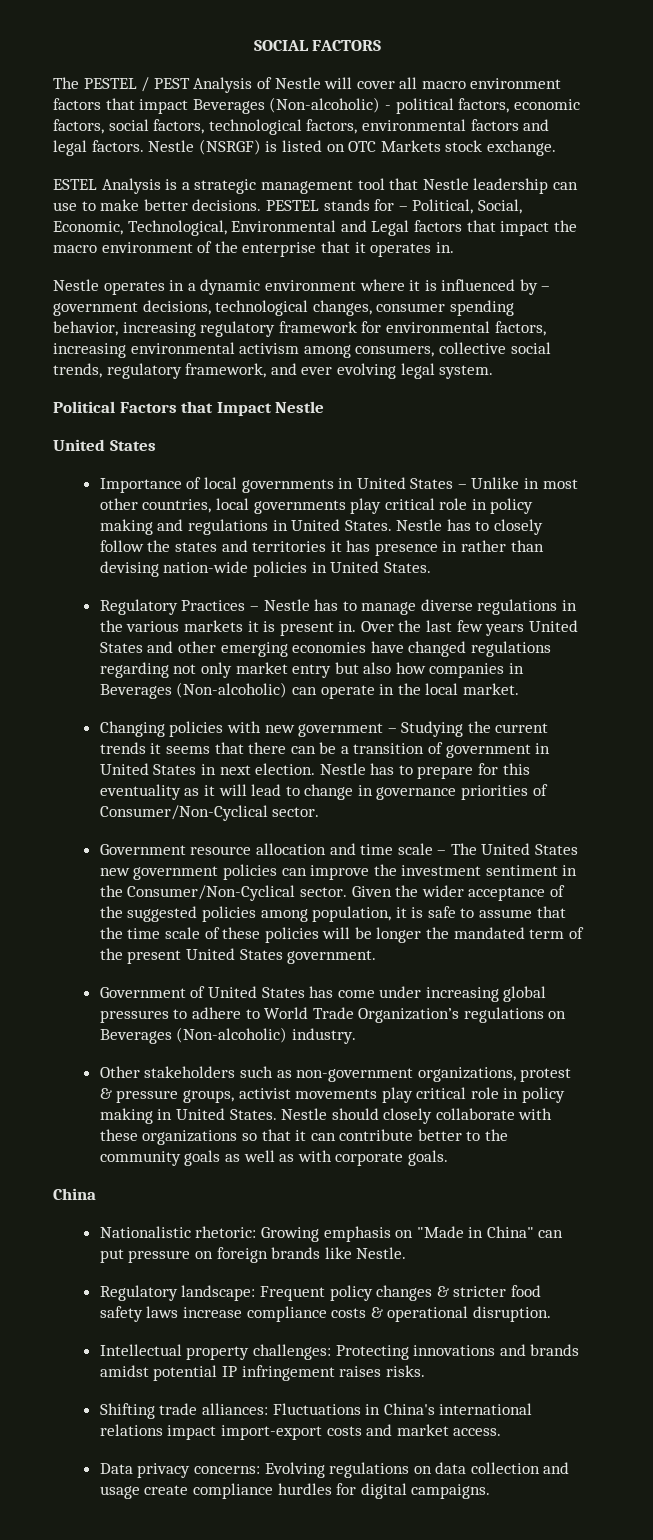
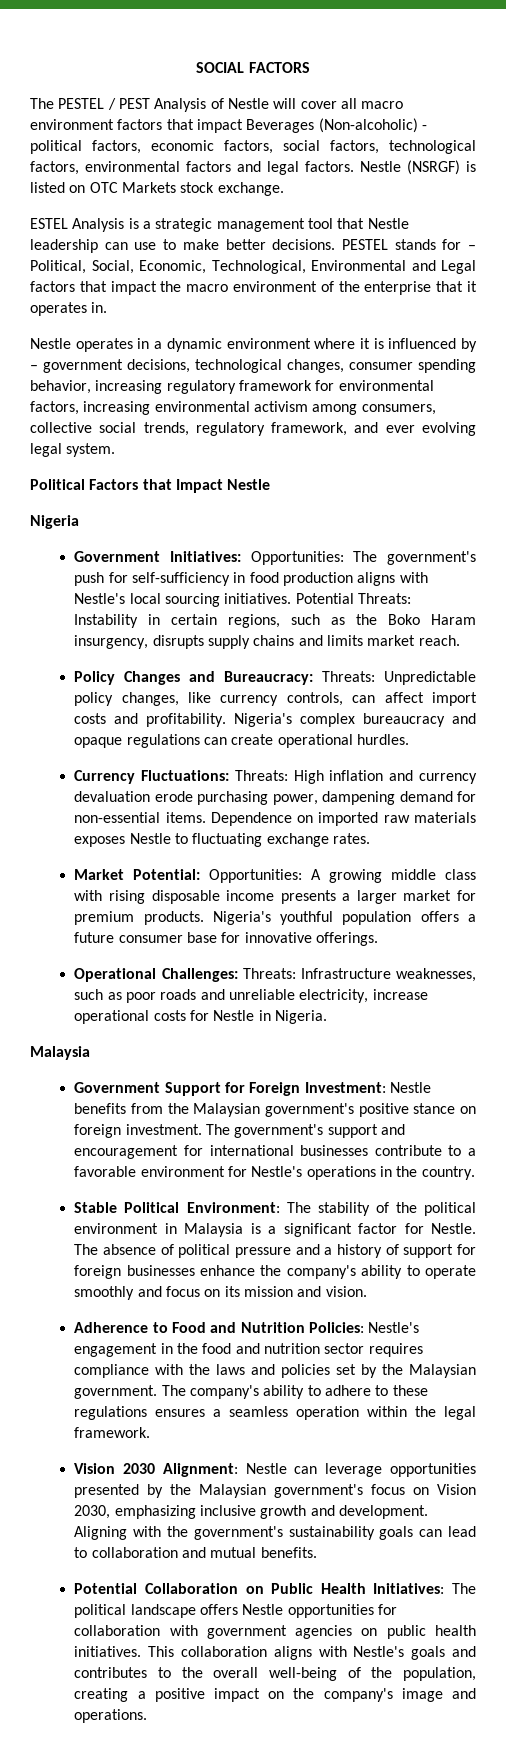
[53,439,156,451] [99,477,578,493] [99,498,534,514] [99,519,544,535] [99,540,544,556] [99,561,431,577] [99,599,578,615] [99,620,578,636] [99,641,551,657] [99,662,525,678] [99,682,519,699] [99,721,549,737] [99,742,551,758] [99,763,530,779] [99,784,548,800] [99,805,320,821] [99,843,579,855] [99,864,578,880] [99,885,565,901] [99,906,566,922] [99,927,584,943] [99,948,377,964] [99,986,547,1002] [99,1007,567,1023] [99,1027,356,1044] [99,1066,572,1082] [99,1087,566,1103] [99,1108,553,1124] [99,1129,509,1145] [99,1150,448,1166] [53,1188,96,1200] [99,1226,564,1242] [99,1247,407,1263] [99,1285,541,1301] [99,1306,551,1322] [99,1344,580,1360] [99,1365,425,1381] [99,1403,533,1419] [99,1424,502,1440] [99,1462,570,1478] [99,1483,491,1499] United States // Importance of local governments in United States – Unlike in most other countries, local governments play critical role in policy making and regulations in United States. Nestle has to closely follow the states and territories it has presence in rather than devising nation-wide policies in United States. // Regulatory Practices – Nestle has to manage diverse regulations in the various markets it is present in. Over the last few years United States and other emerging economies have changed regulations regarding not only market entry but also how companies in Beverages (Non-alcoholic) can operate in the local market. // Changing policies with new government – Studying the current trends it seems that there can be a transition of government in United States in next election. Nestle has to prepare for this eventuality as it will lead to change in governance priorities of Consumer/Non-Cyclical sector. // Government resource allocation and time scale – The United States new government policies can improve the investment sentiment in the Consumer/Non-Cyclical sector. Given the wider acceptance of the suggested policies among population, it is safe to assume that the time scale of these policies will be longer the mandated term of the present United States government. // Government of United States has come under increasing global pressures to adhere to World Trade Organization’s regulations on Beverages (Non-alcoholic) industry. // Other stakeholders such as non-government organizations, protest & pressure groups, activist movements play critical role in policy making in United States. Nestle should closely collaborate with these organizations so that it can contribute better to the community goals as well as with corporate goals. // China // Nationalistic rhetoric: Growing emphasis on "Made in China" can put pressure on foreign brands like Nestle. // Regulatory landscape: Frequent policy changes & stricter food safety laws increase compliance costs & operational disruption. // Intellectual property challenges: Protecting innovations and brands amidst potential IP infringement raises risks. // Shifting trade alliances: Fluctuations in China's international relations impact import-export costs and market access. // Data privacy concerns: Evolving regulations on data collection and usage create compliance hurdles for digital campaigns. -> [30,515,79,529] [74,551,476,565] [74,572,428,586] [74,593,411,607] [74,614,476,628] [74,635,460,649] [74,671,476,685] [74,692,477,706] [74,713,476,727] [74,734,409,748] [74,770,478,784] [74,791,476,805] [74,812,477,826] [74,833,370,847] [74,869,476,883] [74,890,476,904] [74,911,477,925] [74,932,378,946] [74,968,476,982] [74,989,428,1003] [74,1010,327,1024] [30,1046,90,1060] [74,1082,431,1096] [74,1103,477,1117] [74,1124,405,1138] [74,1145,476,1159] [74,1166,475,1180] [74,1202,476,1216] [74,1223,476,1237] [74,1244,476,1258] [74,1265,476,1279] [74,1286,367,1300] [74,1322,420,1333] [74,1343,423,1357] [74,1364,476,1378] [74,1385,428,1399] [74,1406,477,1420] [74,1427,151,1438] [74,1463,477,1477] [74,1484,476,1498] [74,1505,428,1519] [74,1526,476,1540] [74,1547,317,1558] [74,1583,476,1594] [74,1604,397,1618] [74,1625,477,1639] [74,1646,476,1660] [74,1667,477,1681] [74,1688,476,1702] [74,1709,148,1723] Nigeria // Government Initiatives: Opportunities: The government's push for self-sufficiency in food production aligns with Nestle's local sourcing initiatives. Potential Threats: Instability in certain regions, such as the Boko Haram insurgency, disrupts supply chains and limits market reach. // Policy Changes and Bureaucracy: Threats: Unpredictable policy changes, like currency controls, can affect import costs and profitability. Nigeria's complex bureaucracy and opaque regulations can create operational hurdles. // Currency Fluctuations: Threats: High inflation and currency devaluation erode purchasing power, dampening demand for non-essential items. Dependence on imported raw materials exposes Nestle to fluctuating exchange rates. // Market Potential: Opportunities: A growing middle class with rising disposable income presents a larger market for premium products. Nigeria's youthful population offers a future consumer base for innovative offerings. // Operational Challenges: Threats: Infrastructure weaknesses, such as poor roads and unreliable electricity, increase operational costs for Nestle in Nigeria. // Malaysia // Government Support for Foreign Investment: Nestle benefits from the Malaysian government's positive stance on foreign investment. The government's support and encouragement for international businesses contribute to a favorable environment for Nestle's operations in the country. // Stable Political Environment: The stability of the political environment in Malaysia is a significant factor for Nestle. The absence of political pressure and a history of support for foreign businesses enhance the company's ability to operate smoothly and focus on its mission and vision. // Adherence to Food and Nutrition Policies: Nestle's engagement in the food and nutrition sector requires compliance with the laws and policies set by the Malaysian government. The company's ability to adhere to these regulations ensures a seamless operation within the legal framework. // Vision 2030 Alignment: Nestle can leverage opportunities presented by the Malaysian government's focus on Vision 2030, emphasizing inclusive growth and development. Aligning with the government's sustainability goals can lead to collaboration and mutual benefits. // Potential Collaboration on Public Health Initiatives: The political landscape offers Nestle opportunities for collaboration with government agencies on public health initiatives. This collaboration aligns with Nestle's goals and contributes to the overall well-being of the population, creating a positive impact on the company's image and operations.

